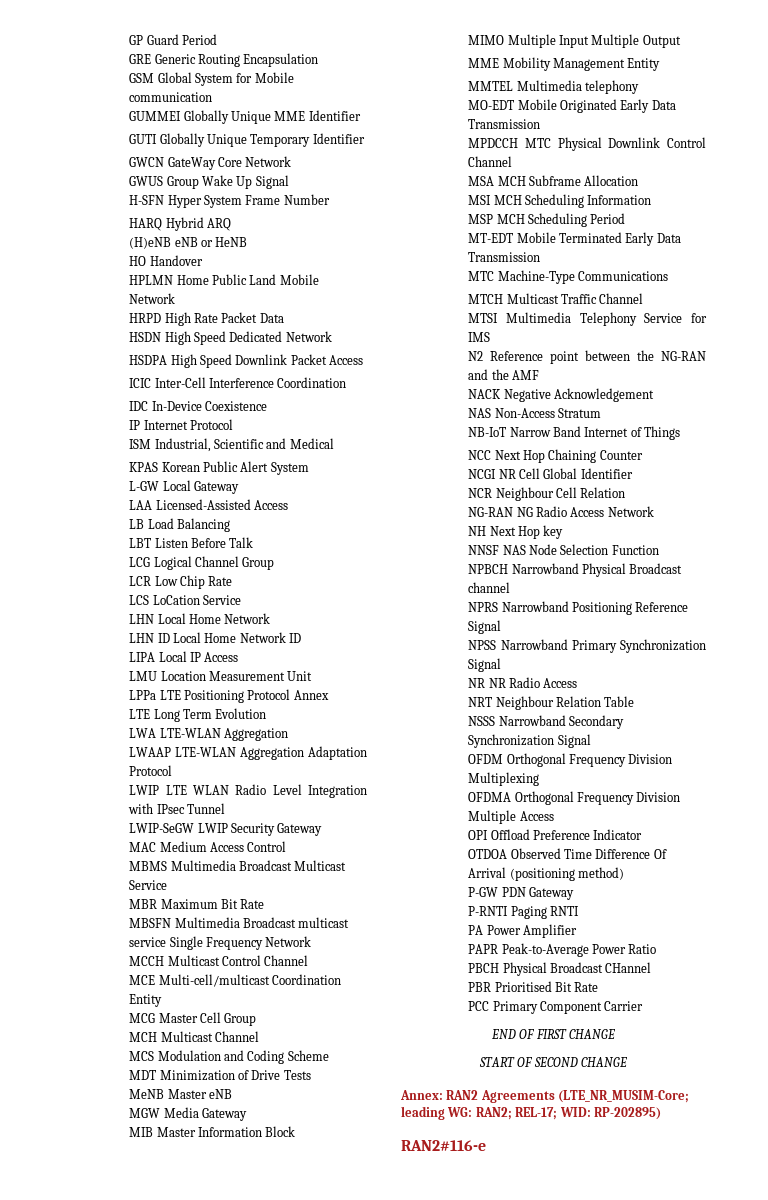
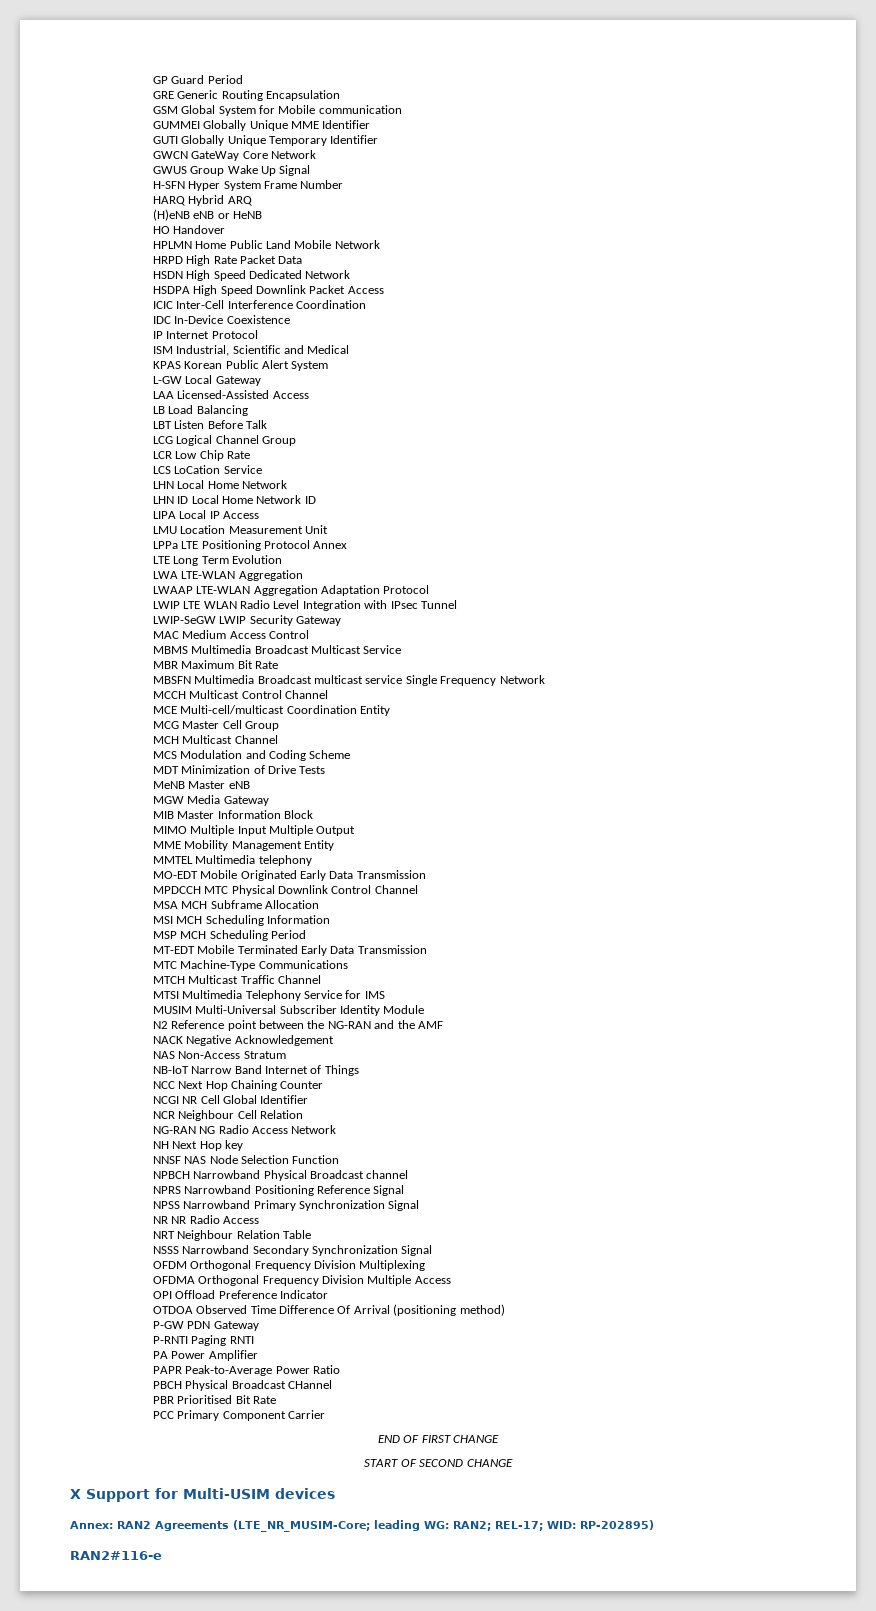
(491, 337) none -> [152,1005,425,1016] // MUSIM Multi-Universal Subscriber Identity Module
(628, 1062) none -> [70,1488,335,1502] // X Support for Multi-USIM devices

